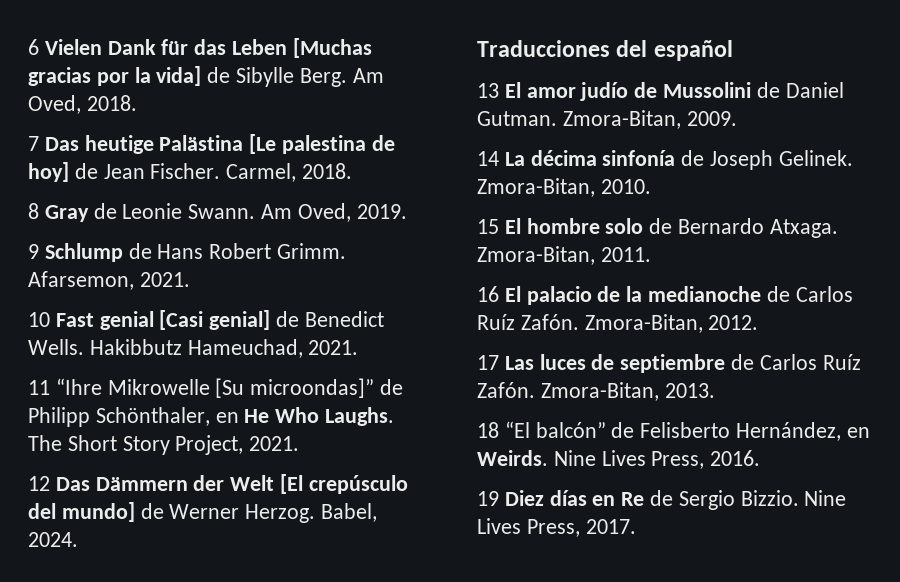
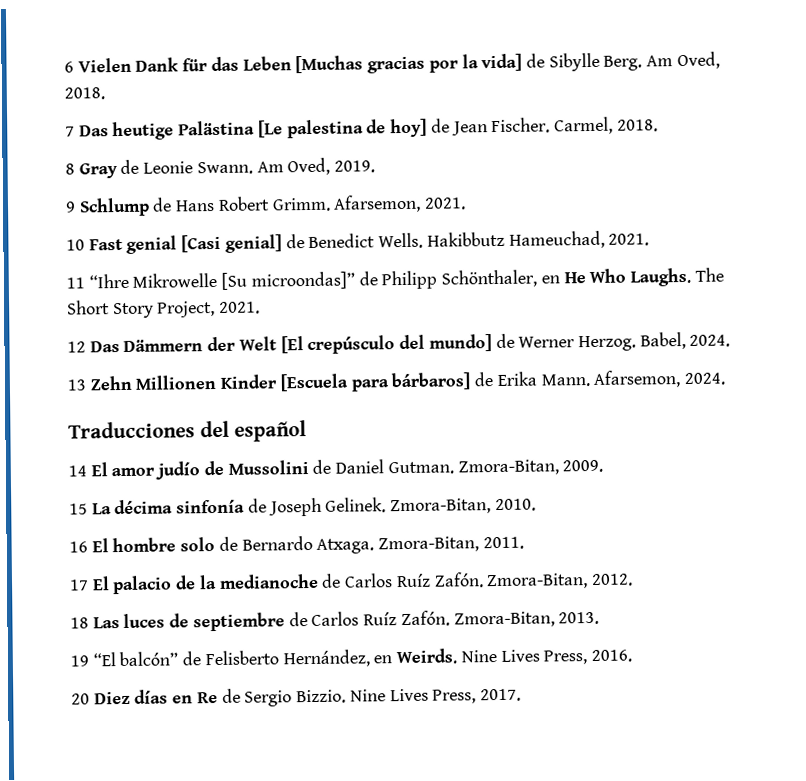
(78, 539) none -> [67,370,725,392] // 13 Zehn Millionen Kinder [Escuela para bárbaros] de Erika Mann. Afarsemon, 2024.
[477,83,499,98] 13 -> [68,465,87,477] 14
[477,151,499,166] 14 -> [69,503,88,515] 15
[477,219,499,234] 15 -> [69,541,88,553] 16
[477,286,499,302] 16 -> [69,579,89,591] 17
[477,355,499,370] 17 -> [70,617,89,629] 18
[477,422,499,438] 18 -> [70,655,89,667] 19
[477,491,499,506] 19 -> [71,693,90,705] 20

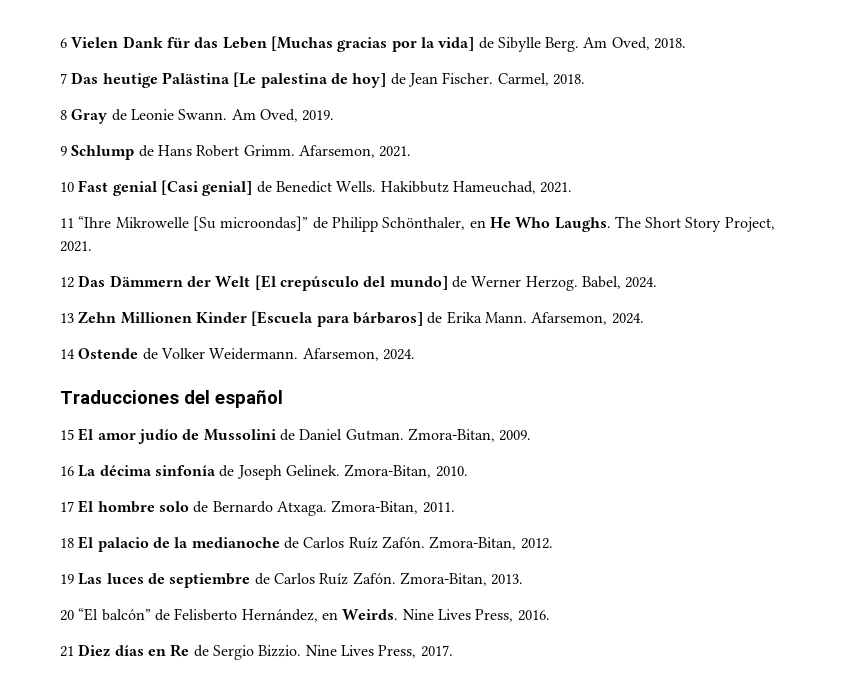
(725, 379) none -> [60,348,415,361] // 14 Ostende de Volker Weidermann. Afarsemon, 2024.
[68,465,87,477] 14 -> [60,429,74,440] 15
[69,503,88,515] 15 -> [60,466,74,476] 16
[69,541,88,553] 16 -> [60,501,74,512] 17
[69,579,89,591] 17 -> [60,538,74,548] 18
[70,617,89,629] 18 -> [60,574,74,584] 19
[70,655,89,667] 19 -> [60,610,74,621] 20
[71,693,90,705] 20 -> [60,646,74,657] 21

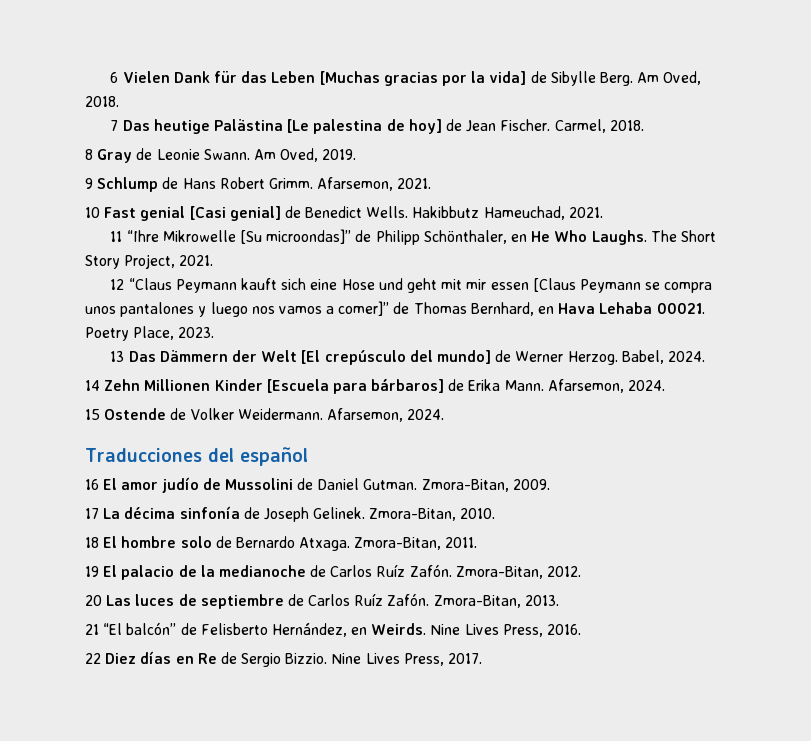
(74, 282) none -> [128,278,713,293] [85,301,705,317] [85,326,215,341] [110,351,125,362] “Claus Peymann kauft sich eine Hose und geht mit mir essen [Claus Peymann se compra unos pantalones y luego nos vamos a comer]” de Thomas Bernhard, en Hava Lehaba 00021. Poetry Place, 2023. // 13
[60,313,74,323] 13 -> [85,380,100,391] 14
[60,349,75,359] 14 -> [85,409,100,420] 15
[60,429,74,440] 15 -> [85,479,99,490] 16
[60,466,74,476] 16 -> [85,508,99,519] 17
[60,501,74,512] 17 -> [85,537,99,548] 18
[60,538,74,548] 18 -> [85,566,99,577] 19
[60,574,74,584] 19 -> [85,595,102,606] 20
[60,610,74,621] 20 -> [85,624,99,635] 21
[60,646,74,657] 21 -> [85,653,101,664] 22

